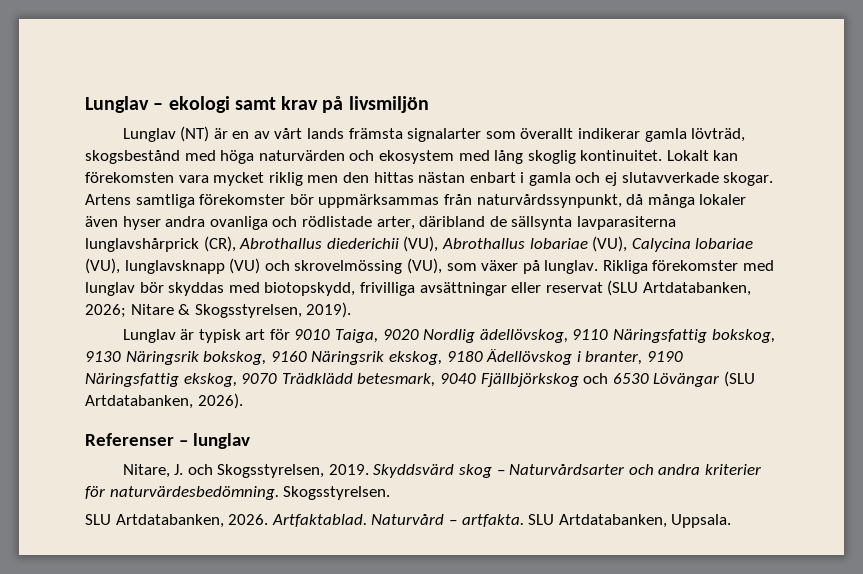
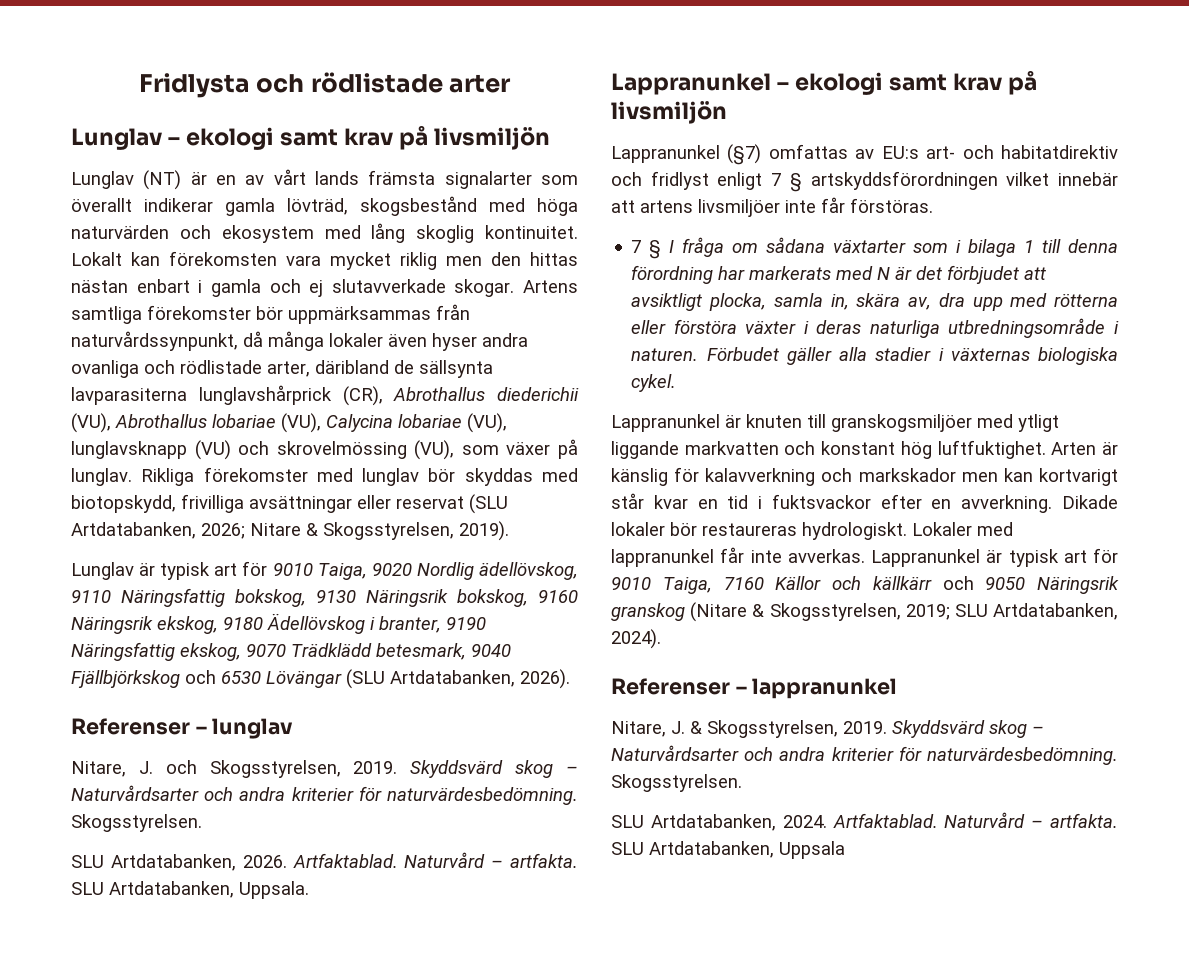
(85, 104) none -> [138,72,512,98] Fridlysta och rödlistade arter //
(732, 521) none -> [611,70,1038,95] [611,101,727,124] [611,144,1118,165] [611,171,1118,192] [611,197,933,217] [631,237,1118,259] [631,265,1047,284] [631,293,1118,311] [631,318,1119,338] [631,347,1118,365] [631,374,677,392] [611,414,1059,432] [611,440,1118,459] [611,467,1118,486] [611,493,1118,513] [611,522,1013,540] [611,547,1118,567] [611,576,1119,594] [611,602,1118,622] [611,629,661,649] [611,678,898,699] [611,720,1044,738] [611,745,1118,765] [611,774,742,792] [611,812,1118,831] [611,841,845,859] // Lappranunkel – ekologi samt krav på livsmiljön // Lappranunkel (§7) omfattas av EU:s art- och habitatdirektiv och fridlyst enligt 7 § artskyddsförordningen vilket innebär att artens livsmiljöer inte får förstöras. // 7 § I fråga om sådana växtarter som i bilaga 1 till denna förordning har markerats med N är det förbjudet att avsiktligt plocka, samla in, skära av, dra upp med rötterna eller förstöra växter i deras naturliga utbredningsområde i naturen. Förbudet gäller alla stadier i växternas biologiska cykel. // Lappranunkel är knuten till granskogsmiljöer med ytligt liggande markvatten och konstant hög luftfuktighet. Arten är känslig för kalavverkning och markskador men kan kortvarigt står kvar en tid i fuktsvackor efter en avverkning. Dikade lokaler bör restaureras hydrologiskt. Lokaler med lappranunkel får inte avverkas. Lappranunkel är typisk art för 9010 Taiga, 7160 Källor och källkärr och 9050 Näringsrik granskog (Nitare & Skogsstyrelsen, 2019; SLU Artdatabanken, 2024). // Referenser – lappranunkel // Nitare, J. & Skogsstyrelsen, 2019. Skyddsvärd skog – Naturvårdsarter och andra kriterier för naturvärdesbedömning. Skogsstyrelsen. // SLU Artdatabanken, 2024. Artfaktablad. Naturvård – artfakta. SLU Artdatabanken, Uppsala

